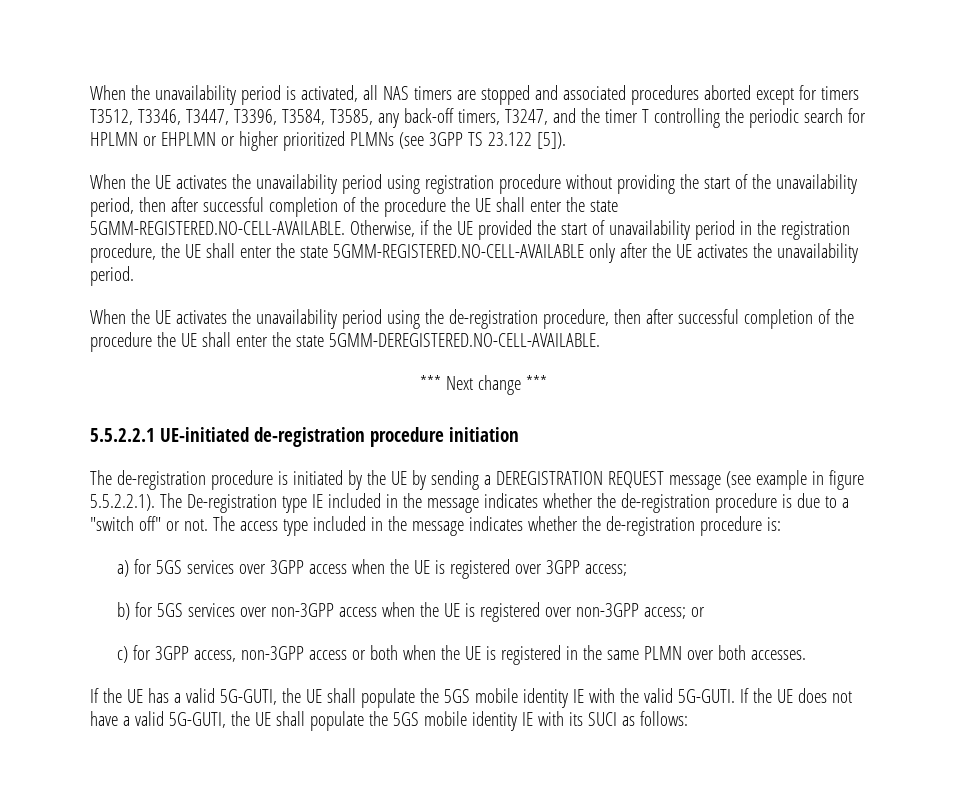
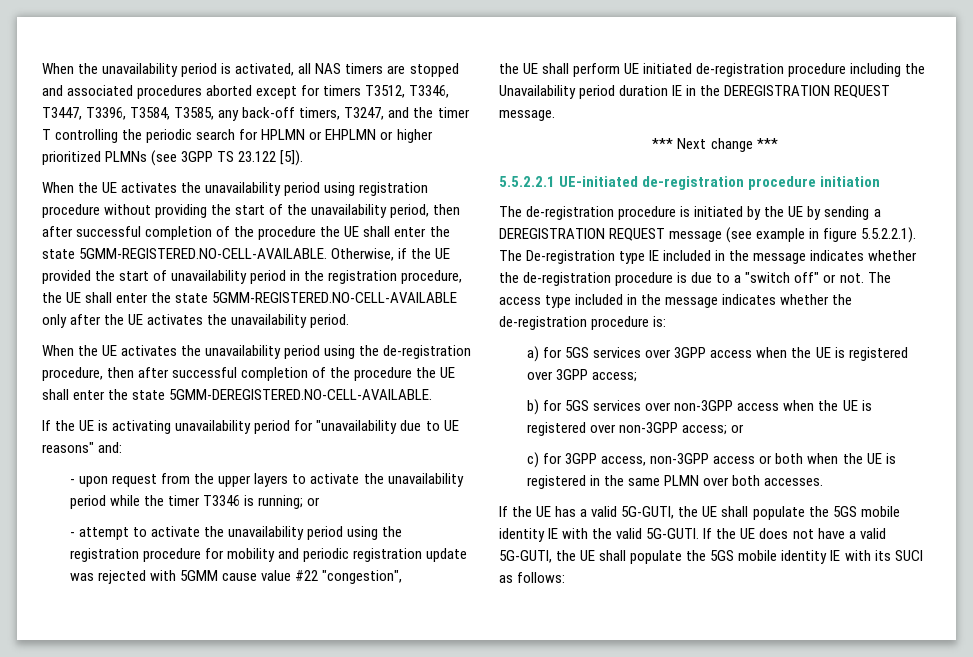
(600, 340) none -> [42,420,459,434] [42,442,123,453] [70,473,464,487] [70,495,321,509] [70,526,403,540] [70,548,468,562] [70,570,403,584] [499,63,926,77] [499,85,891,99] [499,110,555,121] // If the UE is activating unavailability period for "unavailability due to UE reasons" and: // - upon request from the upper layers to activate the unavailability period while the timer T3346 is running; or // - attempt to activate the unavailability period using the registration procedure for mobility and periodic registration update was rejected with 5GMM cause value #22 "congestion", // the UE shall perform UE initiated de-registration procedure including the Unavailability period duration IE in the DEREGISTRATION REQUEST message.

